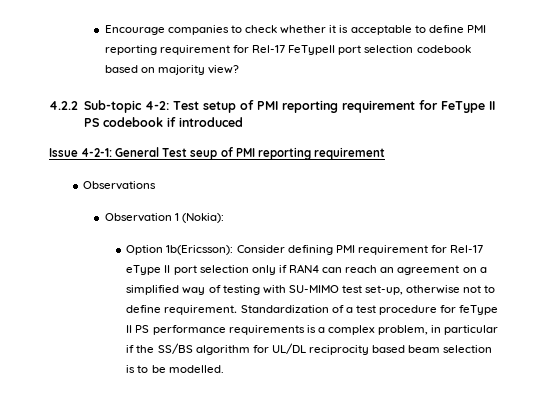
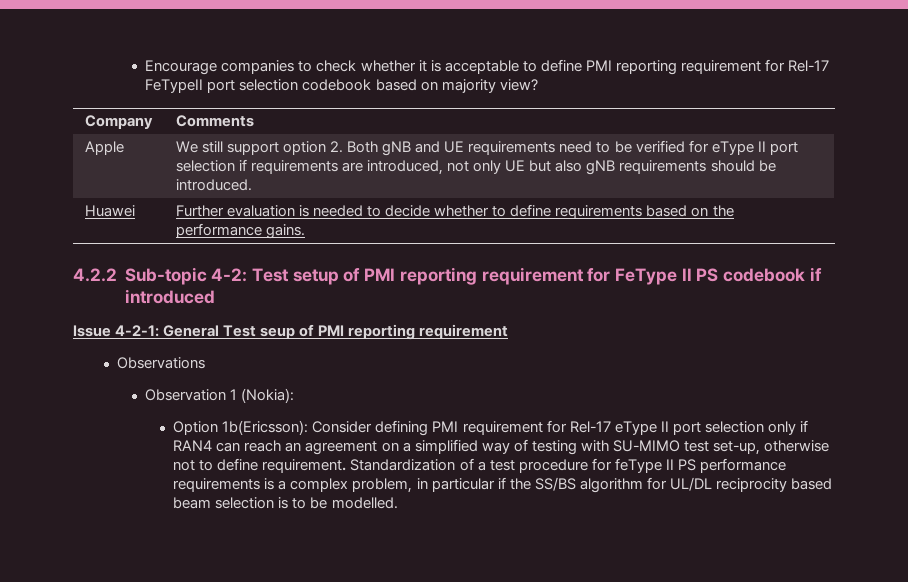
(240, 69) none -> [84,115,153,129] [175,115,254,127] [84,141,124,155] [175,140,798,156] [175,159,776,175] [175,179,252,191] [84,205,135,217] [175,204,734,219] [175,223,305,239] // Company | Comments // Apple | We still support option 2. Both gNB and UE requirements need to be verified for eType II port selection if requirements are introduced, not only UE but also gNB requirements should be introduced. // Huawei | Further evaluation is needed to decide whether to define requirements based on the performance gains.

